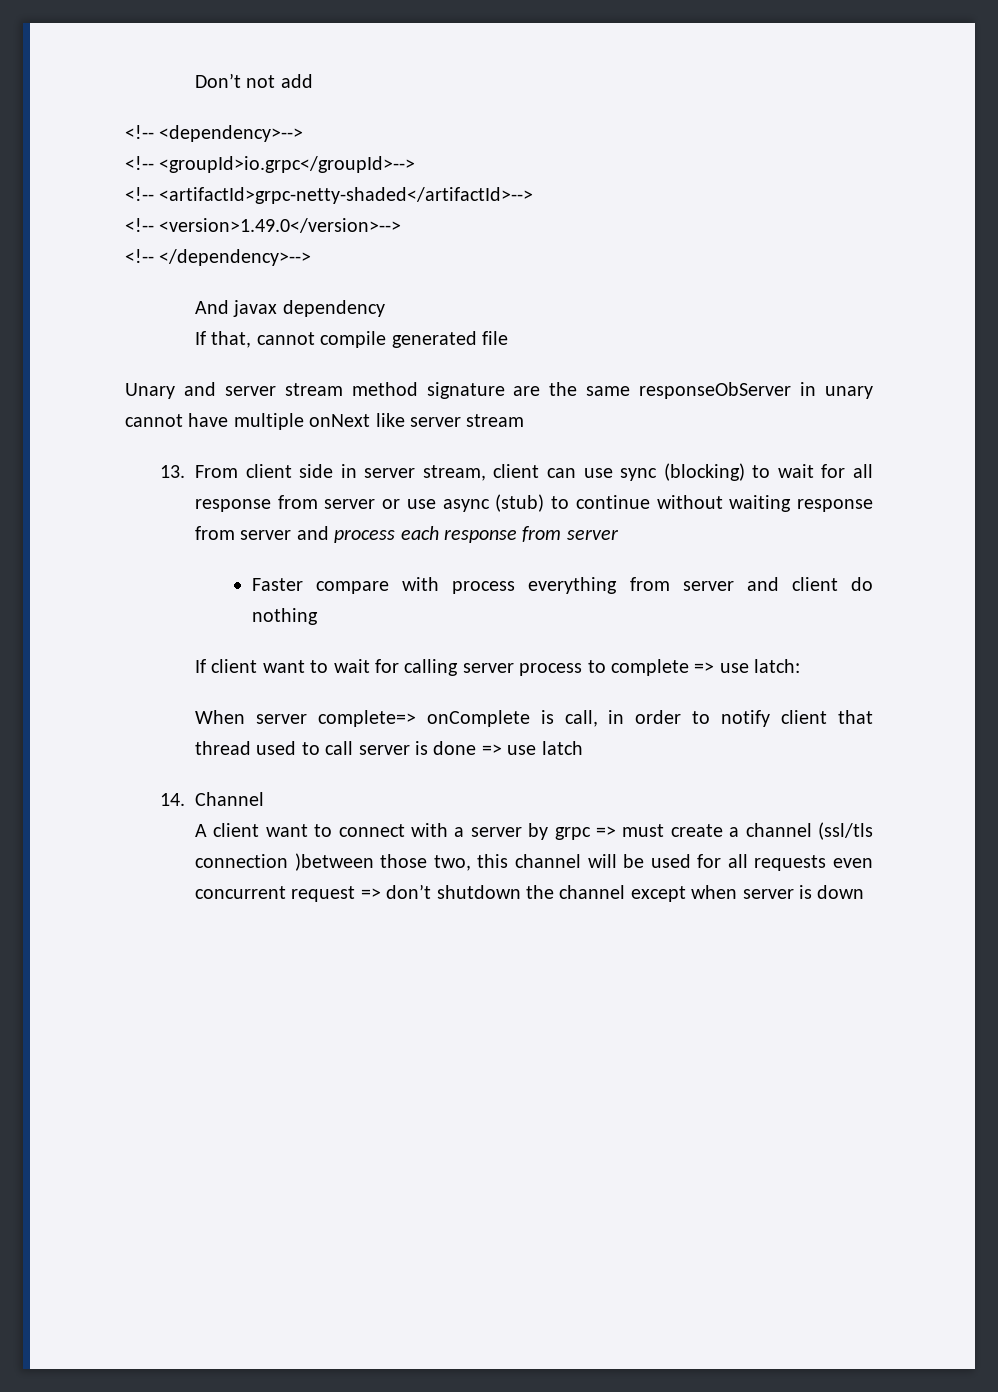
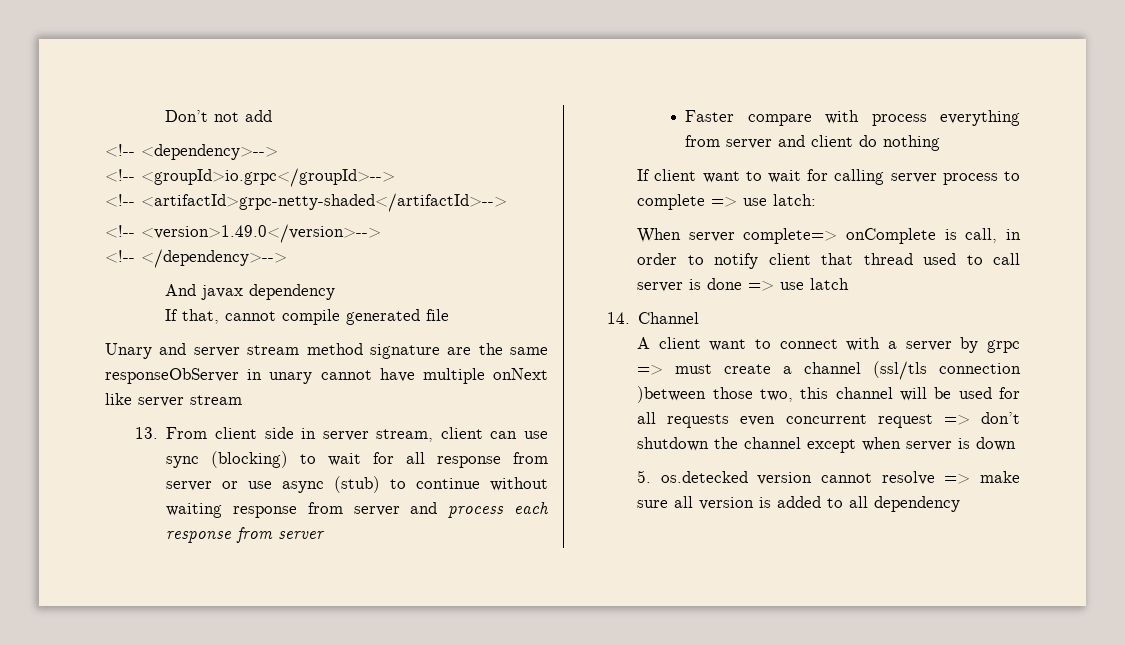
(865, 892) none -> [637,470,1020,485] [637,496,961,512] // 5. os.detecked version cannot resolve => make sure all version is added to all dependency

